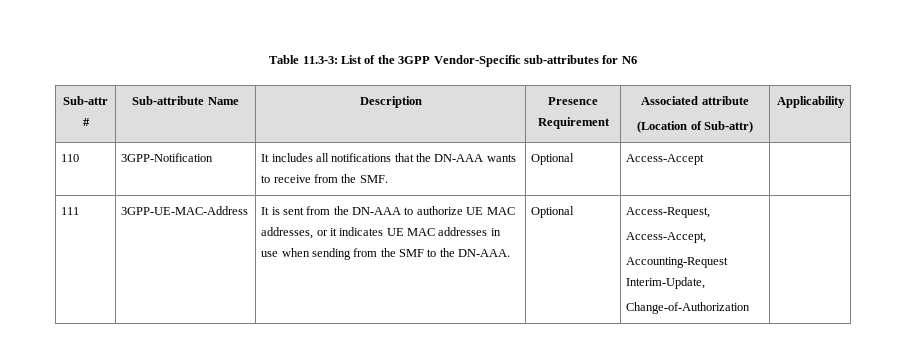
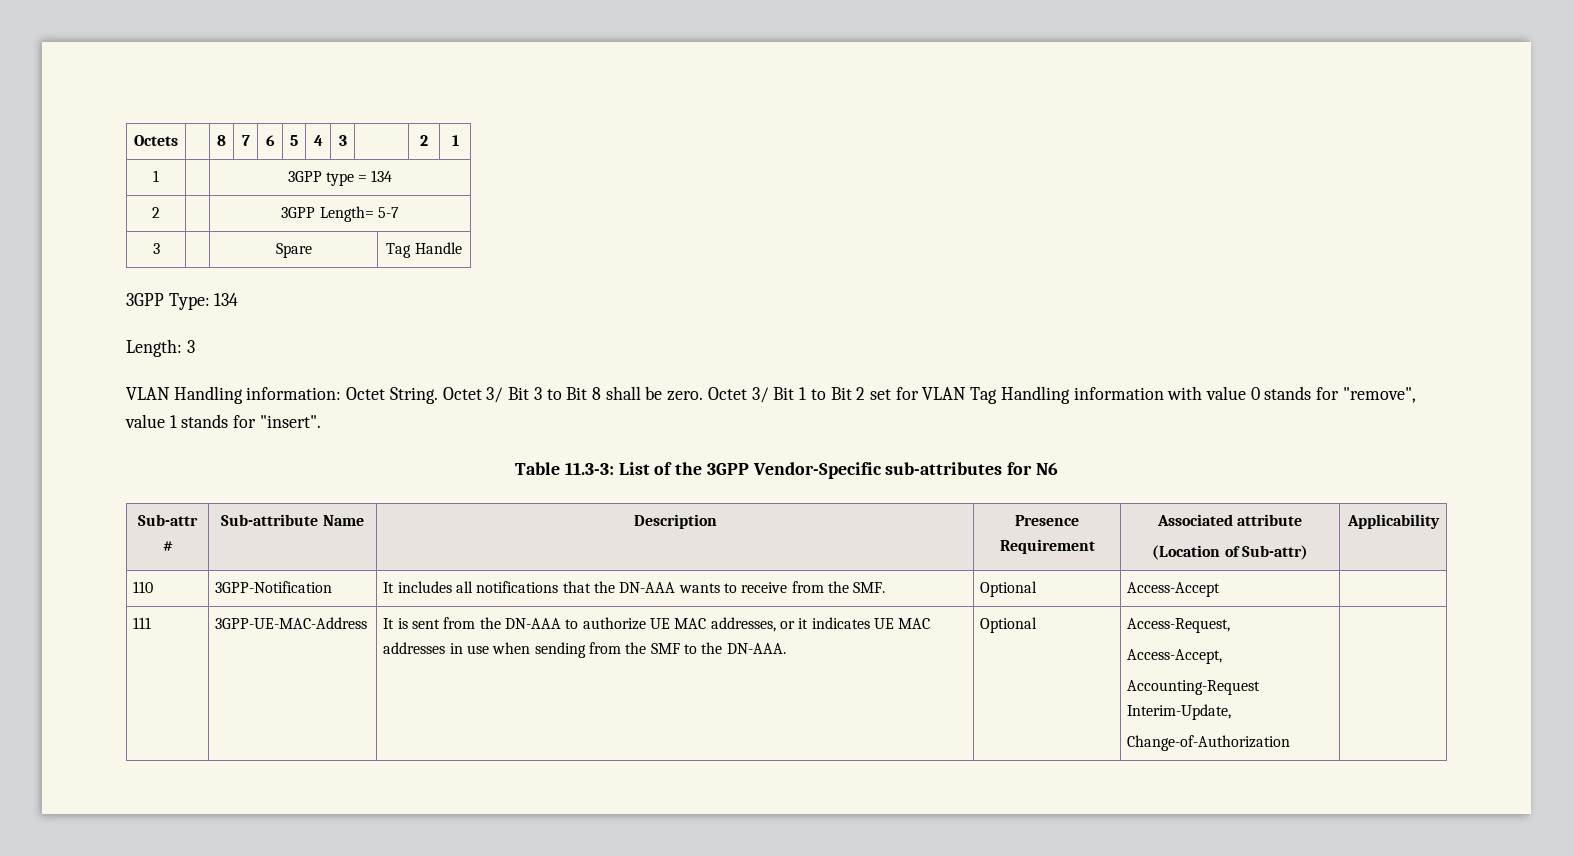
(269, 59) none -> [134,135,178,146] [217,135,226,146] [241,135,250,146] [265,135,275,146] [290,135,298,146] [313,135,323,146] [338,135,347,146] [420,135,428,146] [451,135,459,146] [153,170,159,182] [287,170,393,186] [152,207,160,218] [281,206,399,222] [152,243,160,254] [275,243,312,258] [386,242,462,258] [126,293,239,310] [126,339,195,357] [126,386,1416,404] [125,414,321,428] Octets | | 8 | 7 | 6 | 5 | 4 | 3 | | 2 | 1 // 1 | | 3GPP type = 134 // 2 | | 3GPP Length= 5-7 // 3 | | Spare | Tag Handle // 3GPP Type: 134 // Length: 3 // VLAN Handling information: Octet String. Octet 3/ Bit 3 to Bit 8 shall be zero. Octet 3/ Bit 1 to Bit 2 set for VLAN Tag Handling information with value 0 stands for "remove", value 1 stands for "insert". //

